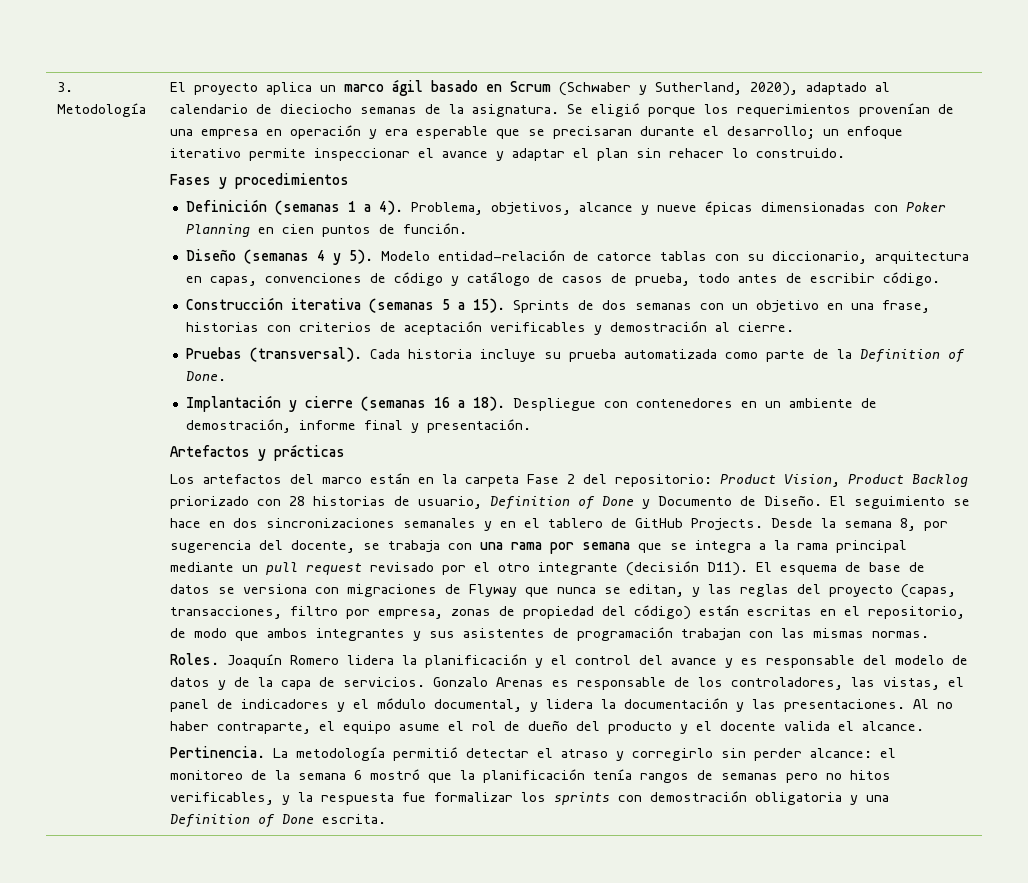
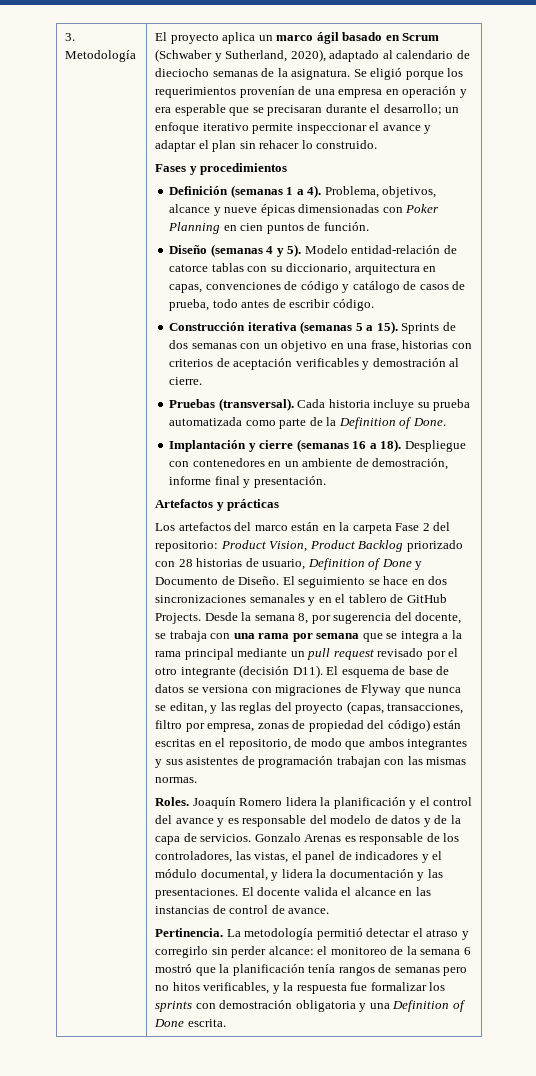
[912,699,953,709] [169,720,924,734] Al no haber contraparte, el equipo asume el rol de dueño del producto y el docente valida el alcance. -> [241,887,431,896] [155,905,330,914] El docente valida el alcance en las instancias de control de avance.

